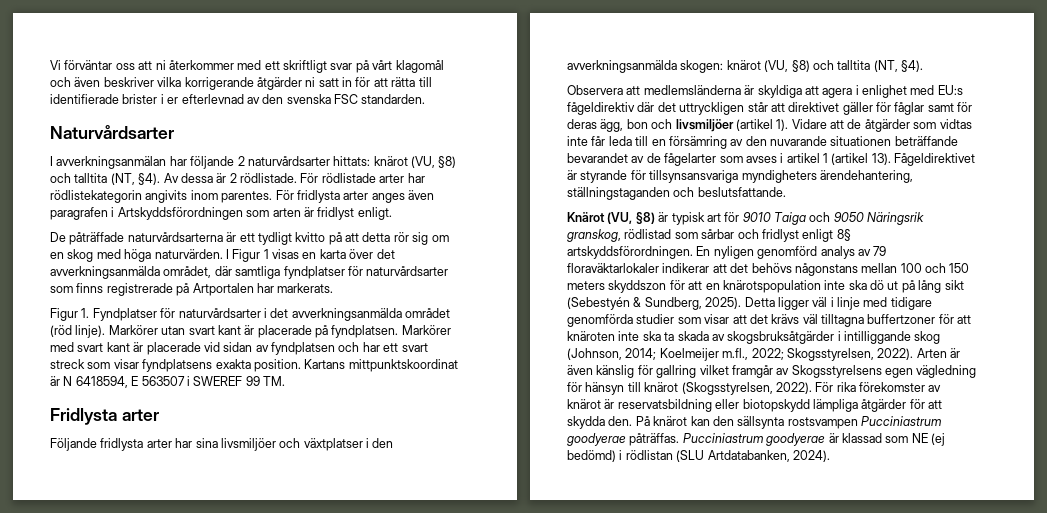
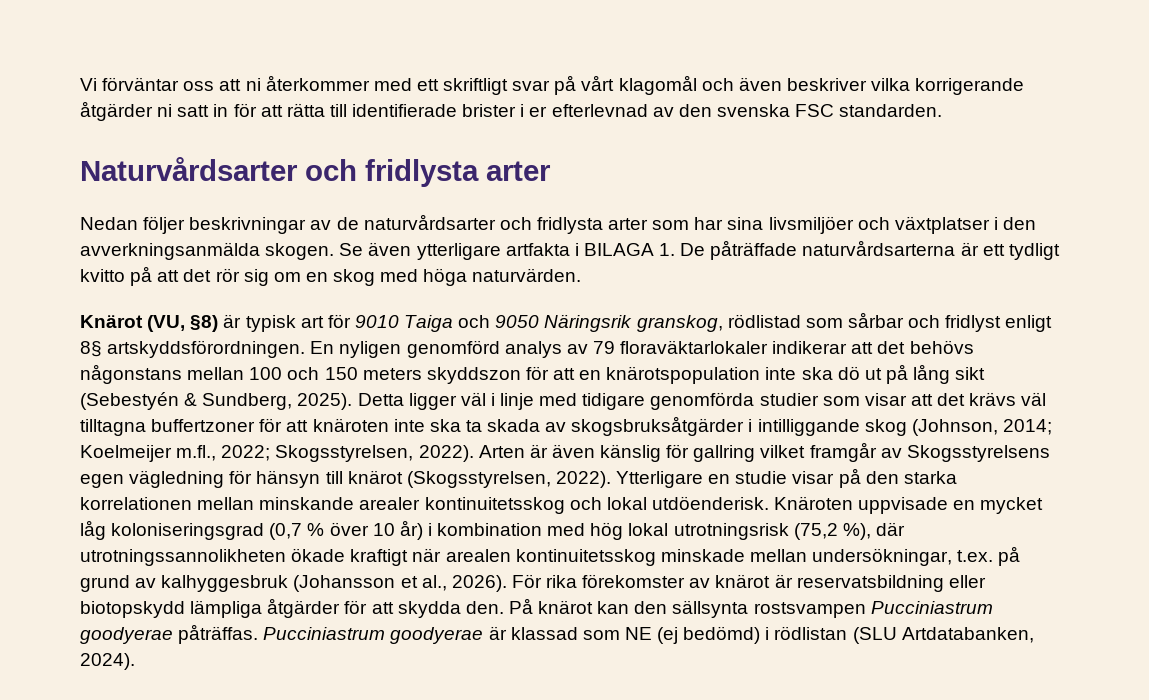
[50,156,457,169] [50,173,425,185] [50,190,434,203] [50,207,392,220] // I avverkningsanmälan har följande 2 naturvårdsarter hittats: knärot (VU, §8) och talltita (NT, §4). Av dessa är 2 rödlistade. För rödlistade arter har rödlistekategorin angivits inom parentes. För fridlysta arter anges även paragrafen i Artskyddsförordningen som arten är fridlyst enligt. // -> [305,159,551,187] [80,214,1037,234] [80,242,676,260] och fridlysta arter // Nedan följer beskrivningar av de naturvårdsarter och fridlysta arter som har sina livsmiljöer och växtplatser i den avverkningsanmälda skogen. Se även ytterligare artfakta i BILAGA 1.
[362,232,391,242] detta -> [183,269,212,282] det
[225,249,395,262] [50,266,449,279] [50,283,334,296] [50,308,450,321] [50,325,451,338] [50,342,428,355] [50,359,458,372] [50,376,285,388] [50,408,159,425] [50,438,394,451] [567,60,923,73] [567,85,963,98] [567,102,973,115] [567,119,972,132] [567,136,958,149] [567,153,976,166] [567,170,913,183] [567,187,786,200] I Figur 1 visas en karta över det avverkningsanmälda området, där samtliga fyndplatser för naturvårdsarter som finns registrerade på Artportalen har markerats. // Figur 1. Fyndplatser för naturvårdsarter i det avverkningsanmälda området (röd linje). Markörer utan svart kant är placerade på fyndplatsen. Markörer med svart kant är placerade vid sidan av fyndplatsen och har ett svart streck som visar fyndplatsens exakta position. Kartans mittpunktskoordinat är N 6418594, E 563507 i SWEREF 99 TM. // Fridlysta arter // Följande fridlysta arter har sina livsmiljöer och växtplatser i den avverkningsanmälda skogen: knärot (VU, §8) och talltita (NT, §4). // Observera att medlemsländerna är skyldiga att agera i enlighet med EU:s fågeldirektiv där det uttryckligen står att direktivet gäller för fåglar samt för deras ägg, bon och livsmiljöer (artikel 1). Vidare att de åtgärder som vidtas inte får leda till en försämring av den nuvarande situationen beträffande bevarandet av de fågelarter som avses i artikel 1 (artikel 13). Fågeldirektivet är styrande för tillsynsansvariga myndigheters ärendehantering, ställningstaganden och beslutsfattande. -> (582, 275) none
(812, 388) none -> [616,468,957,488] [80,496,1044,514] [80,520,905,540] [80,546,1021,566] [80,575,507,592] Ytterligare en studie visar på den starka korrelationen mellan minskande arealer kontinuitetsskog och lokal utdöenderisk. Knäroten uppvisade en mycket låg koloniseringsgrad (0,7 % över 10 år) i kombination med hög lokal utrotningsrisk (75,2 %), där utrotningssannolikheten ökade kraftigt när arealen kontinuitetsskog minskade mellan undersökningar, t.ex. på grund av kalhyggesbruk (Johansson et al., 2026).

